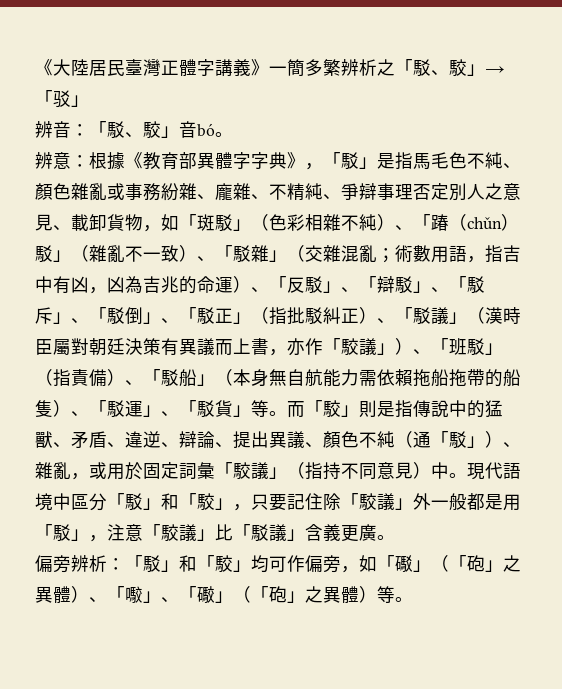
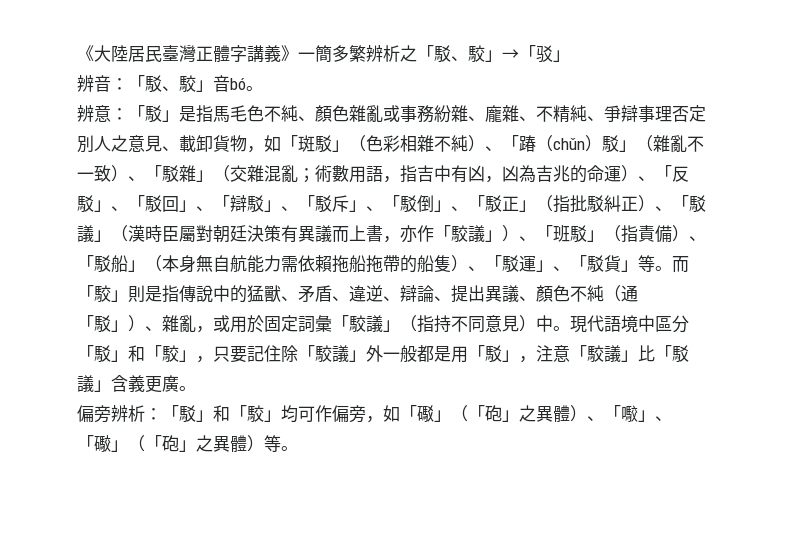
[89,152,323,170] 根據《教育部異體字字典》， -> (128, 114) none
(377, 283) none -> [145,195,230,213] 駁回」、「

